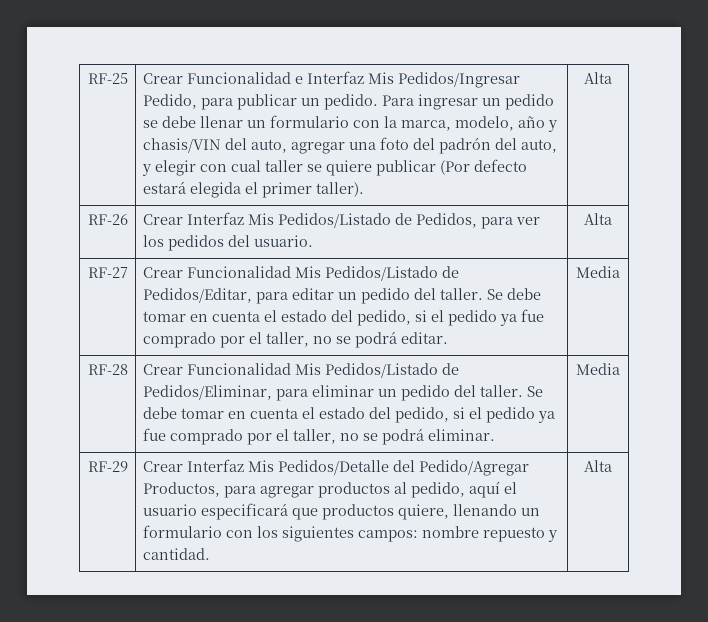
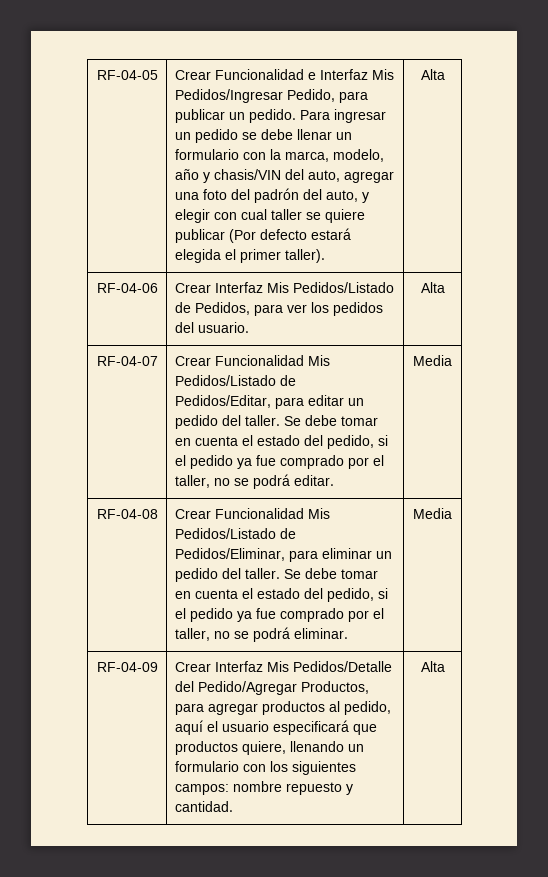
[87,73,128,84] RF-25 -> [96,70,158,80] RF-04-05
[87,214,128,225] RF-26 -> [96,283,158,293] RF-04-06
[87,267,128,278] RF-27 -> [96,356,158,366] RF-04-07
[87,364,128,375] RF-28 -> [96,509,158,519] RF-04-08
[87,461,128,472] RF-29 -> [96,662,158,672] RF-04-09

